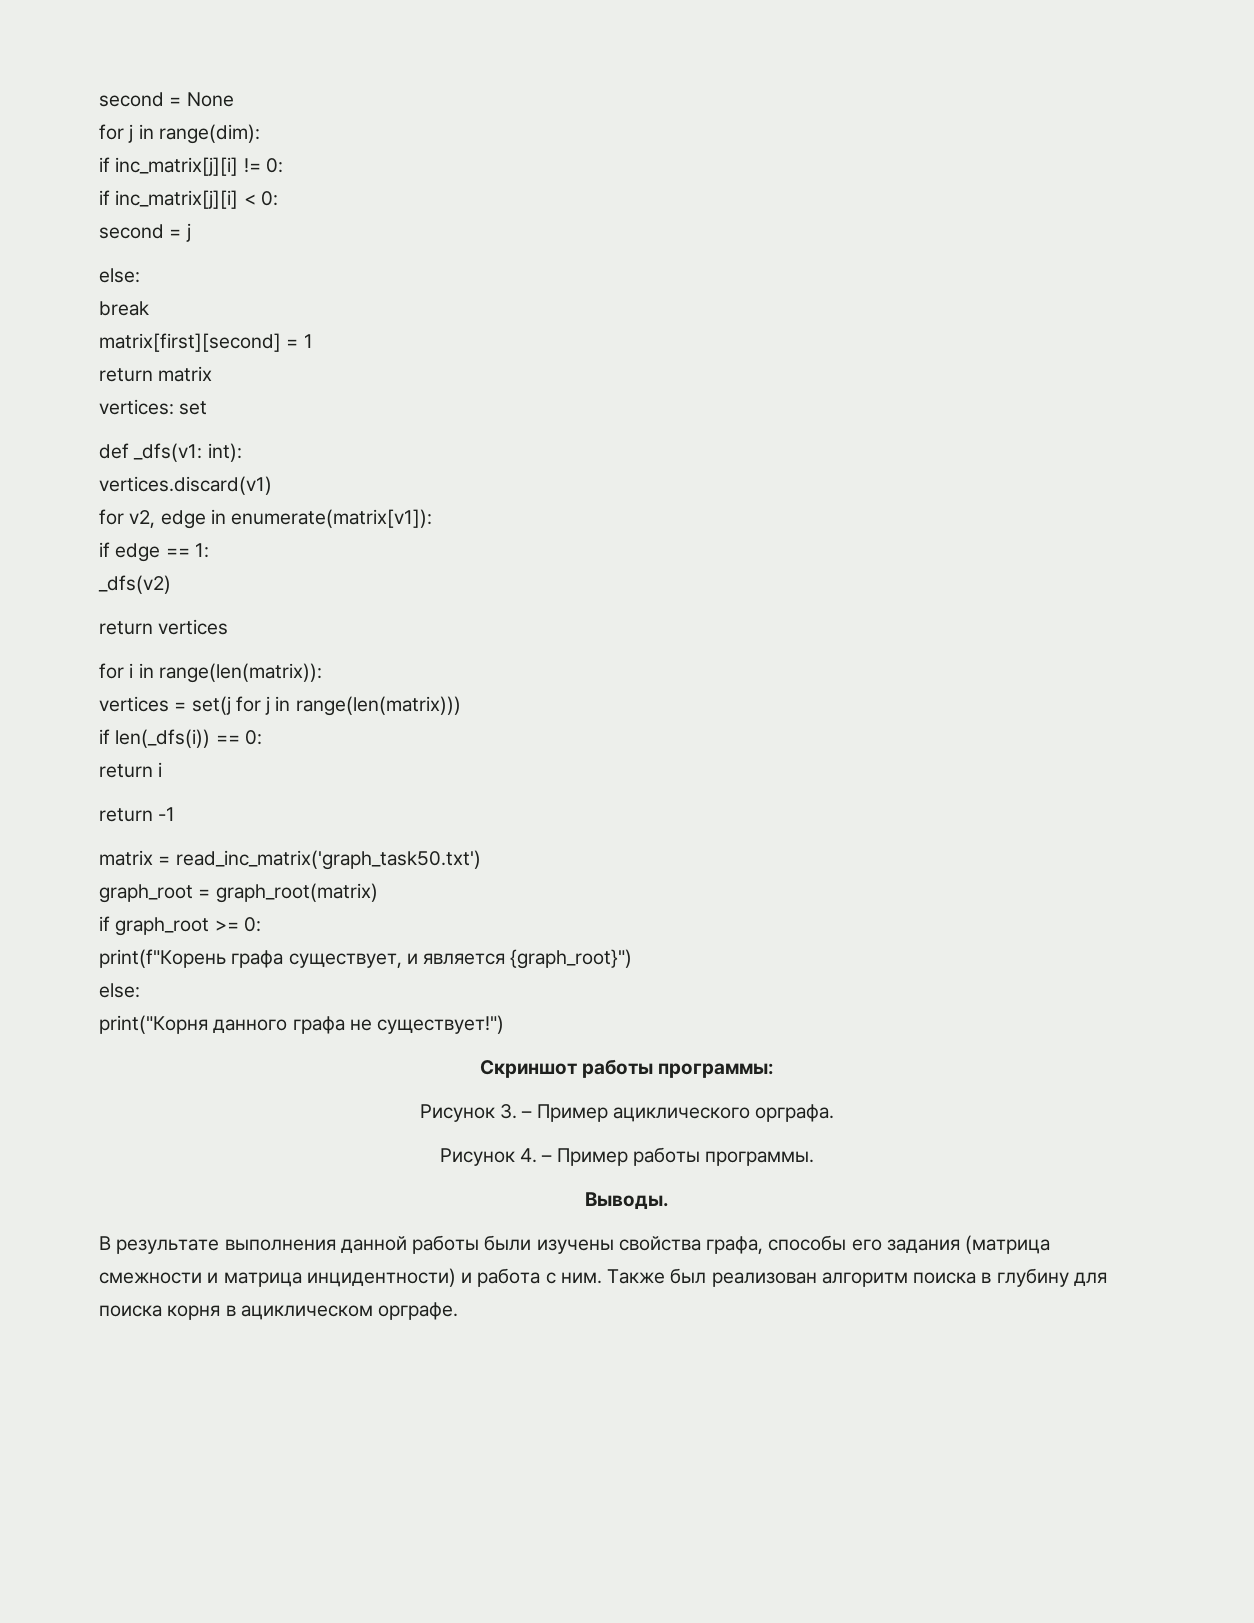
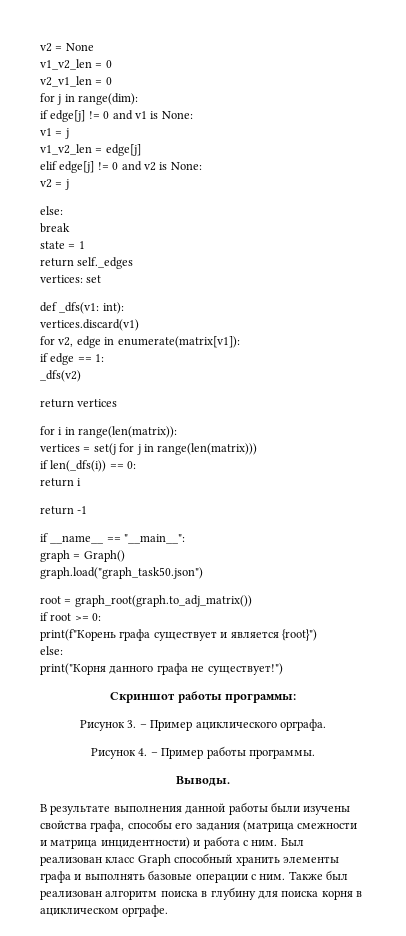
[99,92,164,107] second -> [40,43,52,52] v2
(234, 99) none -> [40,59,112,70] [40,76,112,87] // v1_v2_len = 0 // v2_v1_len = 0
[115,157,283,176] [99,190,278,209] [99,224,164,239] inc_matrix[j][i] != 0: // if inc_matrix[j][i] < 0: // second -> [50,110,193,122] [40,128,69,139] [40,144,141,156] [40,161,202,173] [40,179,52,188] edge[j] != 0 and v1 is None: // v1 = j // v1_v2_len = edge[j] // elif edge[j] != 0 and v2 is None: // v2
[99,333,281,352] matrix[first][second] -> [40,241,65,249] state
[158,366,213,382] matrix -> [77,257,134,269] self._edges
[99,850,481,870] [99,883,378,903] [99,916,210,936] matrix = read_inc_matrix('graph_task50.txt') // graph_root = graph_root(matrix) // if graph_root -> [40,533,186,544] [40,550,125,562] [40,567,203,579] [40,595,252,607] [40,612,72,621] if __name__ == "__main__": // graph = Graph() // graph.load("graph_task50.json") // root = graph_root(graph.to_adj_matrix()) // if root
[288,953,402,968] существует, -> [153,631,217,641] существует
[510,949,633,969] {graph_root}") -> [281,629,317,641] {root}")
(602, 1278) none -> [280,837,304,846] [40,853,339,866] [40,870,286,883] Был реализован класс Graph способный хранить элементы графа и выполнять базовые операции с ним.

